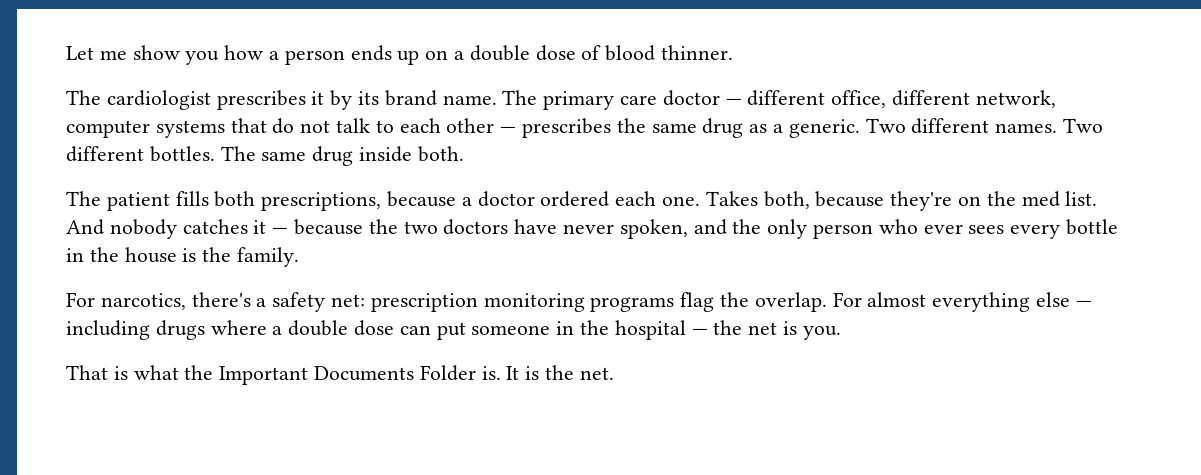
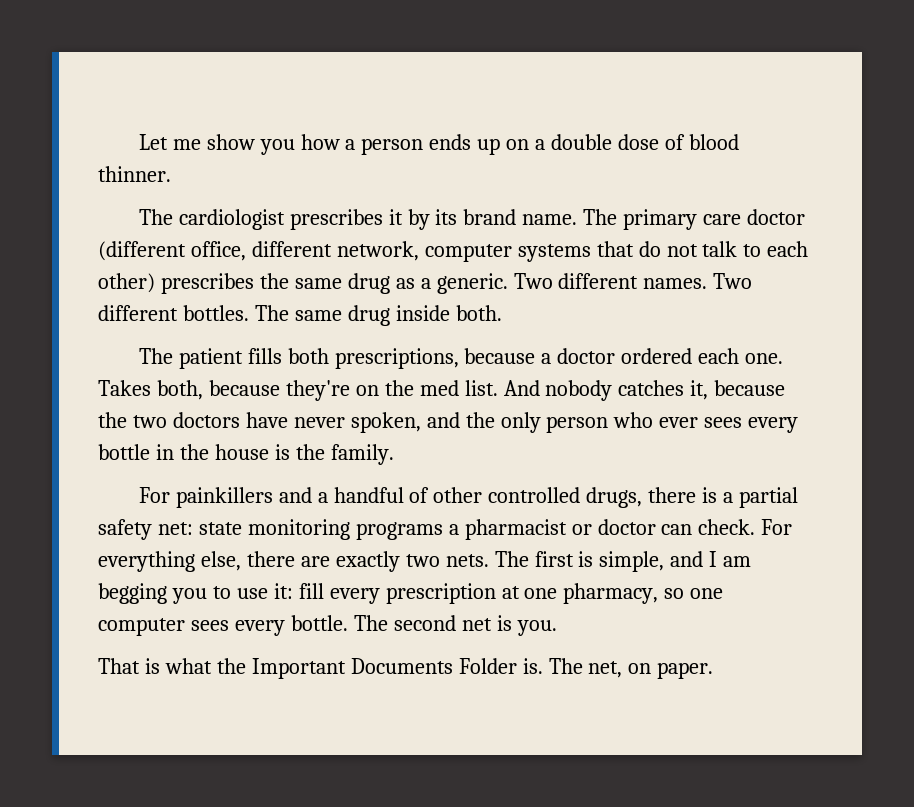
[725,90,826,106] — different -> [98,241,186,261] (different
[446,118,517,133] other — -> [98,273,155,293] other)
[253,220,289,234] it — -> [690,380,709,400] it,
[100,292,267,310] narcotics, there's a -> [175,487,799,508] painkillers and a handful of other controlled drugs, there is a partial
[370,293,478,312] prescription -> [198,522,242,535] state
[680,292,1092,312] [66,320,743,340] flag the overlap. For almost everything else — including drugs where a double dose can put someone in the hospital — the -> [448,519,793,540] [98,551,752,572] [98,583,724,604] [98,615,456,636] a pharmacist or doctor can check. For everything else, there are exactly two nets. The first is simple, and I am begging you to use it: fill every prescription at one pharmacy, so one computer sees every bottle. The second
[506,365,614,380] It is the net. -> [548,658,714,679] The net, on paper.

